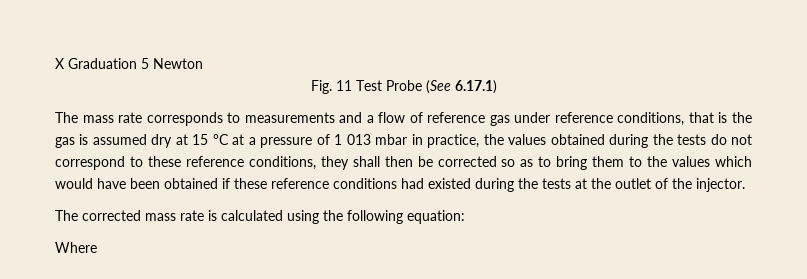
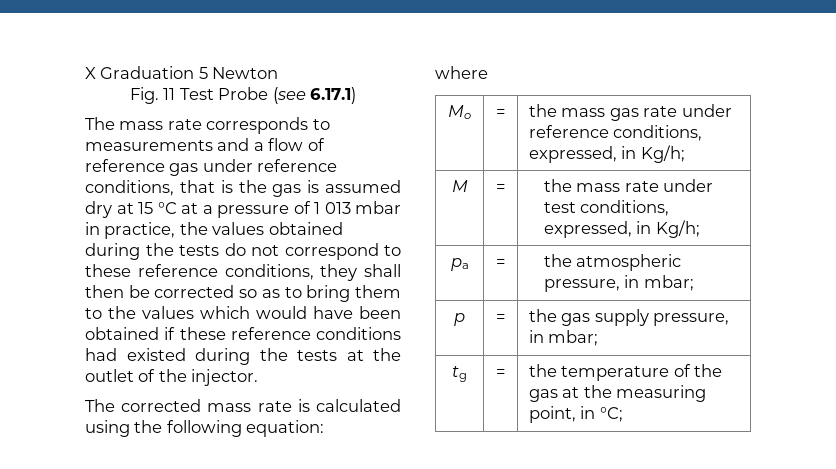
[425,80,451,94] (See -> [272,87,306,104] (see
[55,242,97,253] Where -> [435,66,488,79] [448,105,471,119] [496,109,505,117] [529,104,732,121] [529,125,703,141] [529,145,685,163] [451,180,468,192] [496,184,505,192] [543,179,714,192] [543,200,670,216] [543,220,700,238] [450,258,469,271] [496,259,505,267] [543,254,682,271] [543,275,694,292] [454,313,465,326] [496,314,505,322] [529,309,730,326] [529,330,599,346] [452,366,467,382] [496,369,505,377] [529,364,723,381] [529,385,707,402] [529,406,623,423] where // Mo | = | the mass gas rate under reference conditions, expressed, in Kg/h; // M | = | the mass rate under test conditions, expressed, in Kg/h; // pa | = | the atmospheric pressure, in mbar; // p | = | the gas supply pressure, in mbar; // tg | = | the temperature of the gas at the measuring point, in °C;

